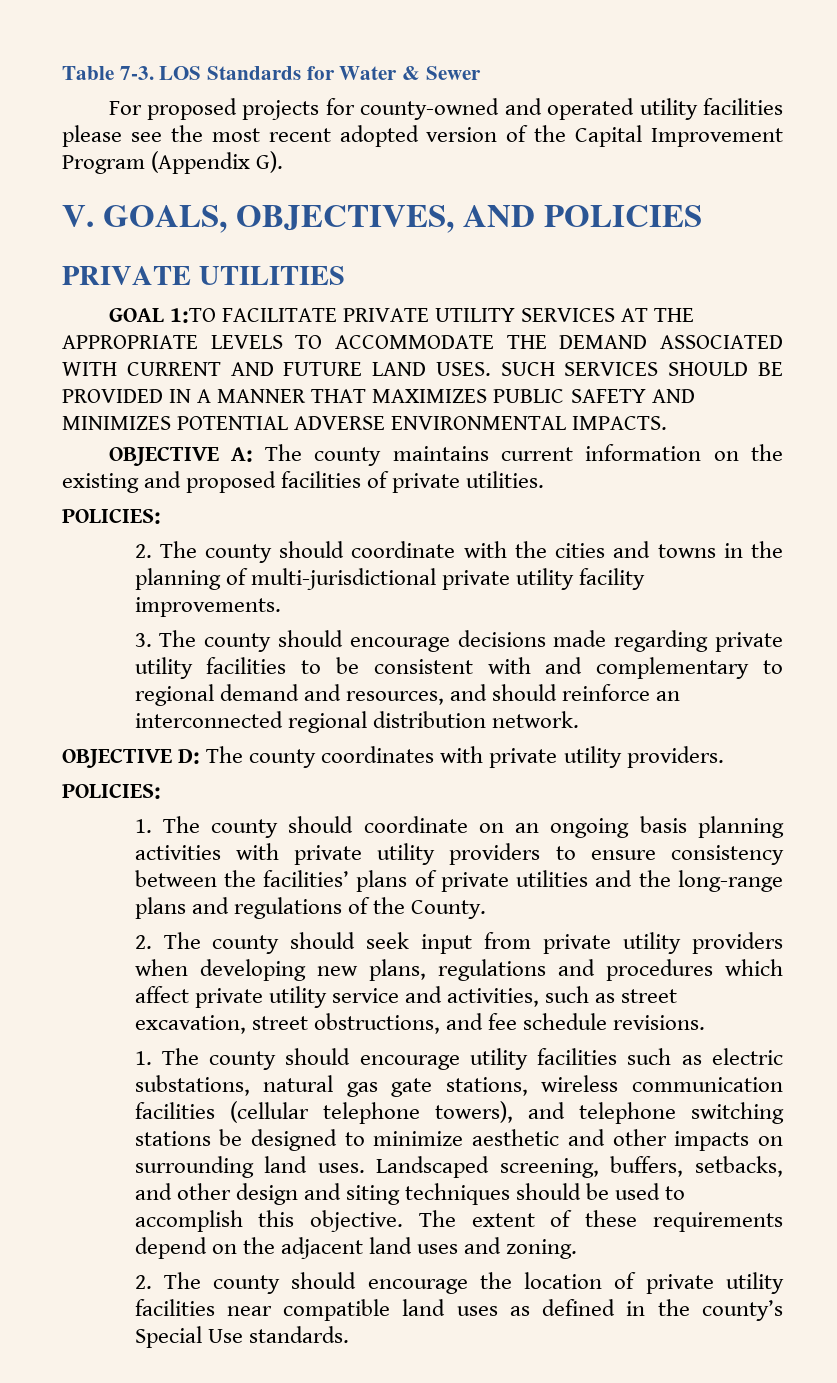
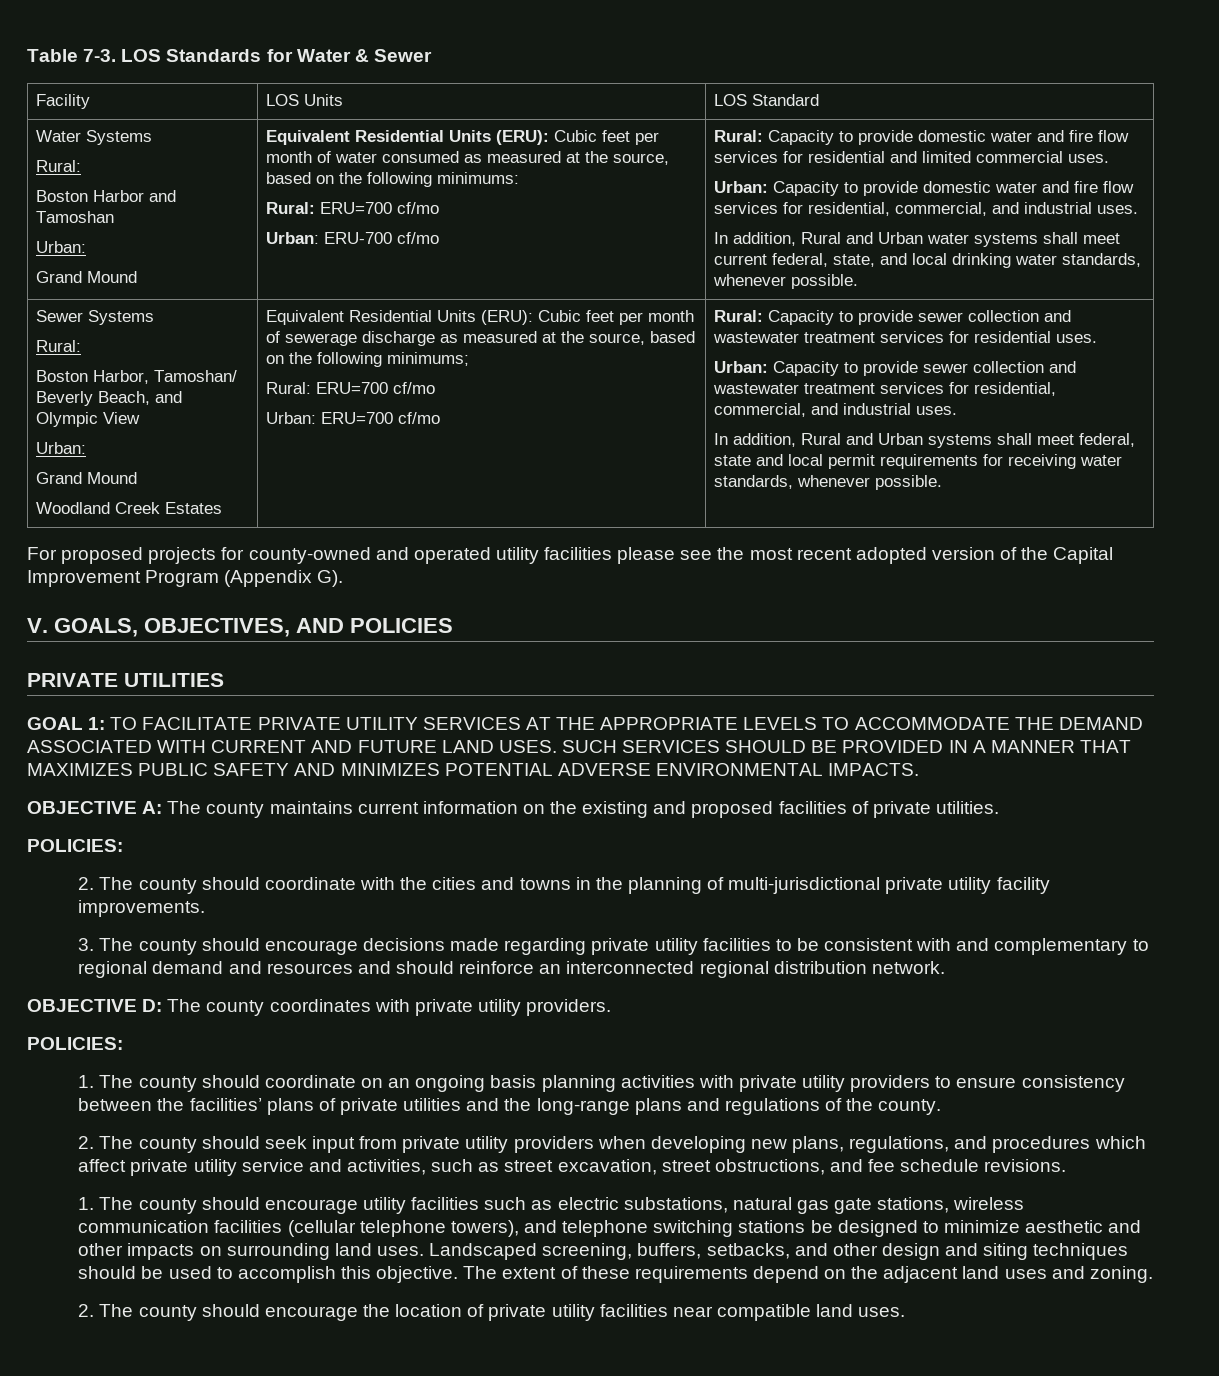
(481, 73) none -> [36,94,91,109] [266,94,344,106] [714,94,820,106] [36,130,153,145] [36,160,82,172] [36,190,177,202] [36,211,115,223] [36,241,87,253] [36,271,138,283] [266,130,660,145] [266,151,670,165] [266,172,520,187] [266,202,440,214] [266,232,440,244] [714,130,1130,145] [714,151,1110,163] [714,181,1135,196] [714,202,1139,216] [714,232,1121,247] [714,253,1142,268] [713,274,859,289] [36,310,155,325] [36,340,82,352] [36,370,238,384] [36,391,183,406] [36,412,141,427] [36,442,87,454] [36,472,138,484] [36,502,223,514] [266,310,695,325] [266,331,696,346] [266,352,470,367] [266,382,436,394] [266,412,441,424] [714,310,1072,325] [713,331,1098,343] [714,361,1077,376] [713,382,1057,396] [714,403,958,417] [714,433,1136,448] [714,454,1123,469] [714,475,943,490] // Facility | LOS Units | LOS Standard // Water Systems // Rural: // Boston Harbor and Tamoshan // Urban: // Grand Mound | Equivalent Residential Units (ERU): Cubic feet per month of water consumed as measured at the source, based on the following minimums: // Rural: ERU=700 cf/mo // Urban: ERU-700 cf/mo | Rural: Capacity to provide domestic water and fire flow services for residential and limited commercial uses. // Urban: Capacity to provide domestic water and fire flow services for residential, commercial, and industrial uses. // In addition, Rural and Urban water systems shall meet current federal, state, and local drinking water standards, whenever possible. // Sewer Systems // Rural: // Boston Harbor, Tamoshan/ Beverly Beach, and Olympic View // Urban: // Grand Mound // Woodland Creek Estates | Equivalent Residential Units (ERU): Cubic feet per month of sewerage discharge as measured at the source, based on the following minimums; // Rural: ERU=700 cf/mo // Urban: ERU=700 cf/mo | Rural: Capacity to provide sewer collection and wastewater treatment services for residential uses. // Urban: Capacity to provide sewer collection and wastewater treatment services for residential, commercial, and industrial uses. // In addition, Rural and Urban systems shall meet federal, state and local permit requirements for receiving water standards, whenever possible.
[169,308,216,323] 1:TO -> [88,717,138,730] 1: TO
[345,691,444,705] resources, -> [266,963,353,974] resources
[410,900,486,919] County. -> [878,1099,942,1115] county.
[437,959,546,981] regulations -> [849,1136,950,1153] regulations,
[456,1299,783,1321] [134,1326,349,1348] uses as defined in the county’s Special Use standards. -> [858,1307,906,1317] uses.

